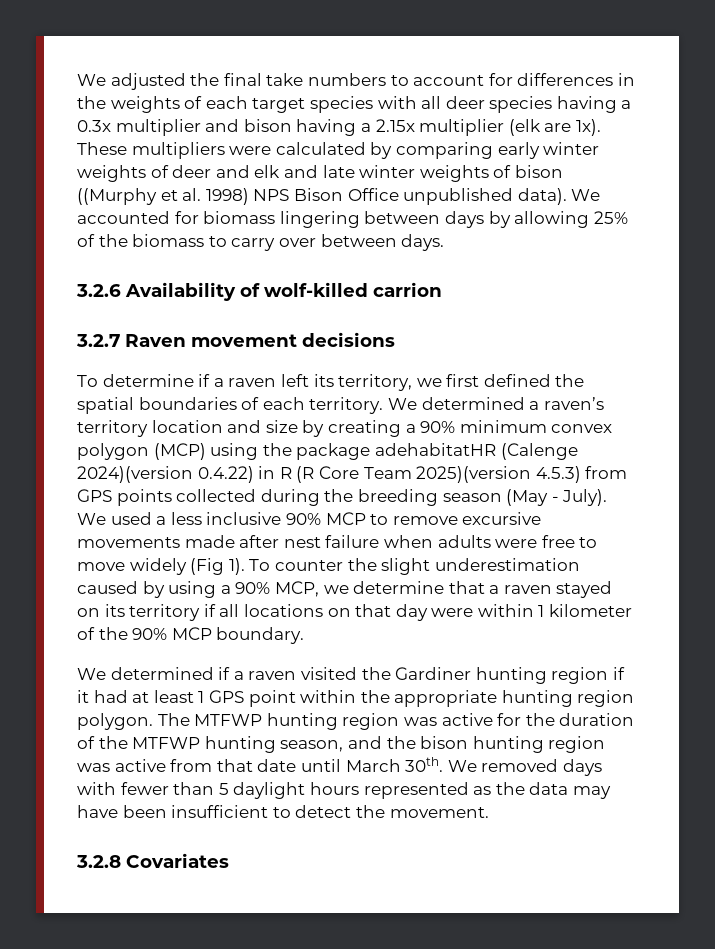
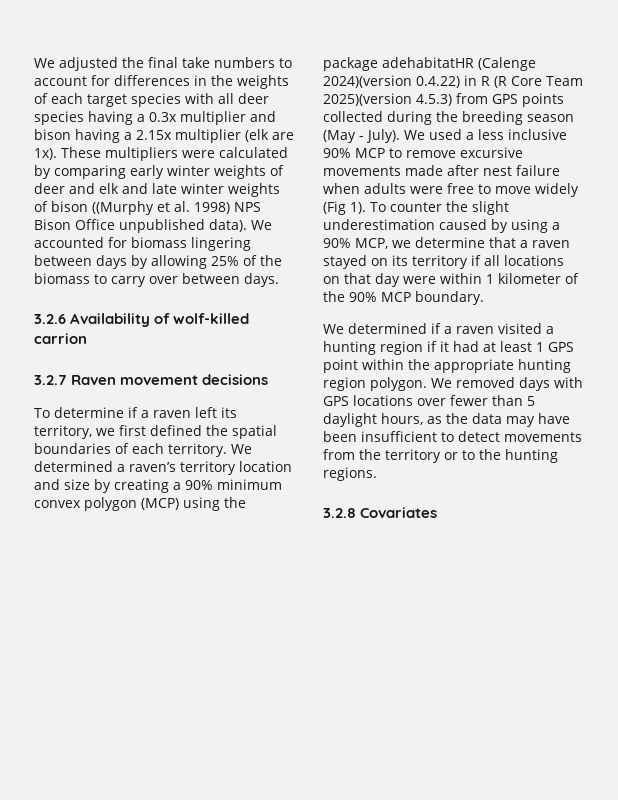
[361,667,472,680] the Gardiner -> [546,326,554,334] a
[157,713,635,730] [77,736,606,753] [77,757,444,772] The MTFWP hunting region was active for the duration of the MTFWP hunting season, and the bison hunting region was active from that date until March 30th. -> (427, 384) none
(116, 788) none -> [323,395,446,406] GPS locations over
[309,782,469,799] hours represented -> [381,413,423,425] hours,
[355,805,489,818] the movement. -> [504,432,582,442] [323,449,558,463] [323,467,377,481] movements from the territory or to the hunting regions.

